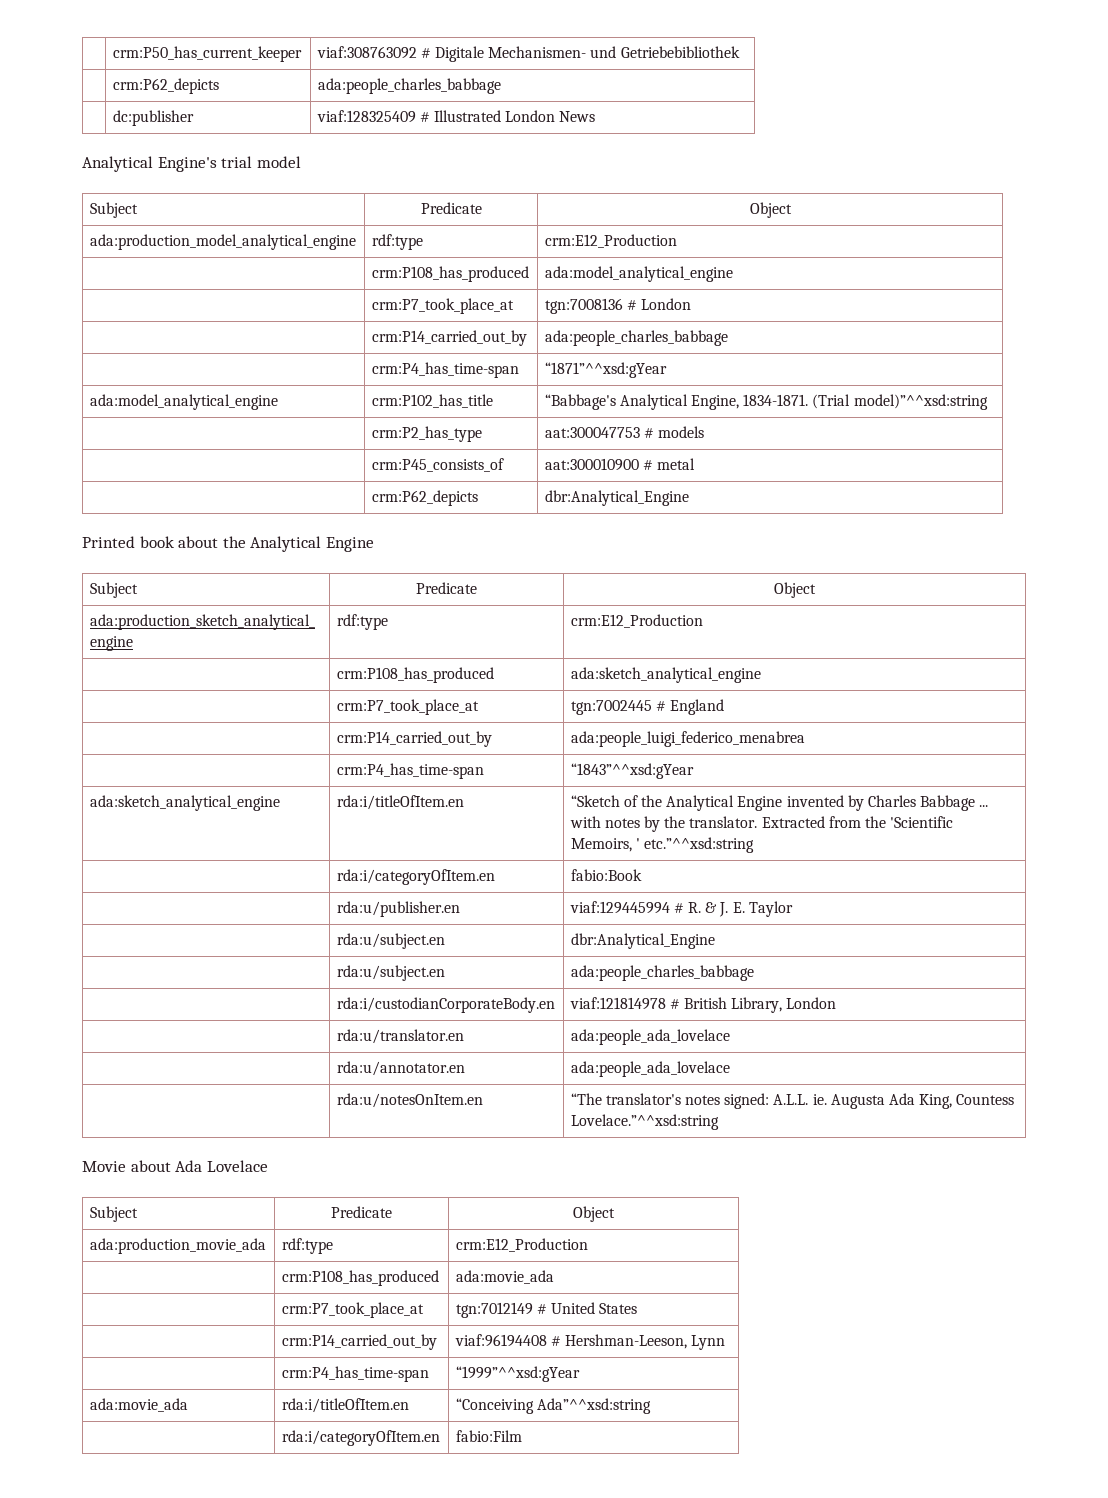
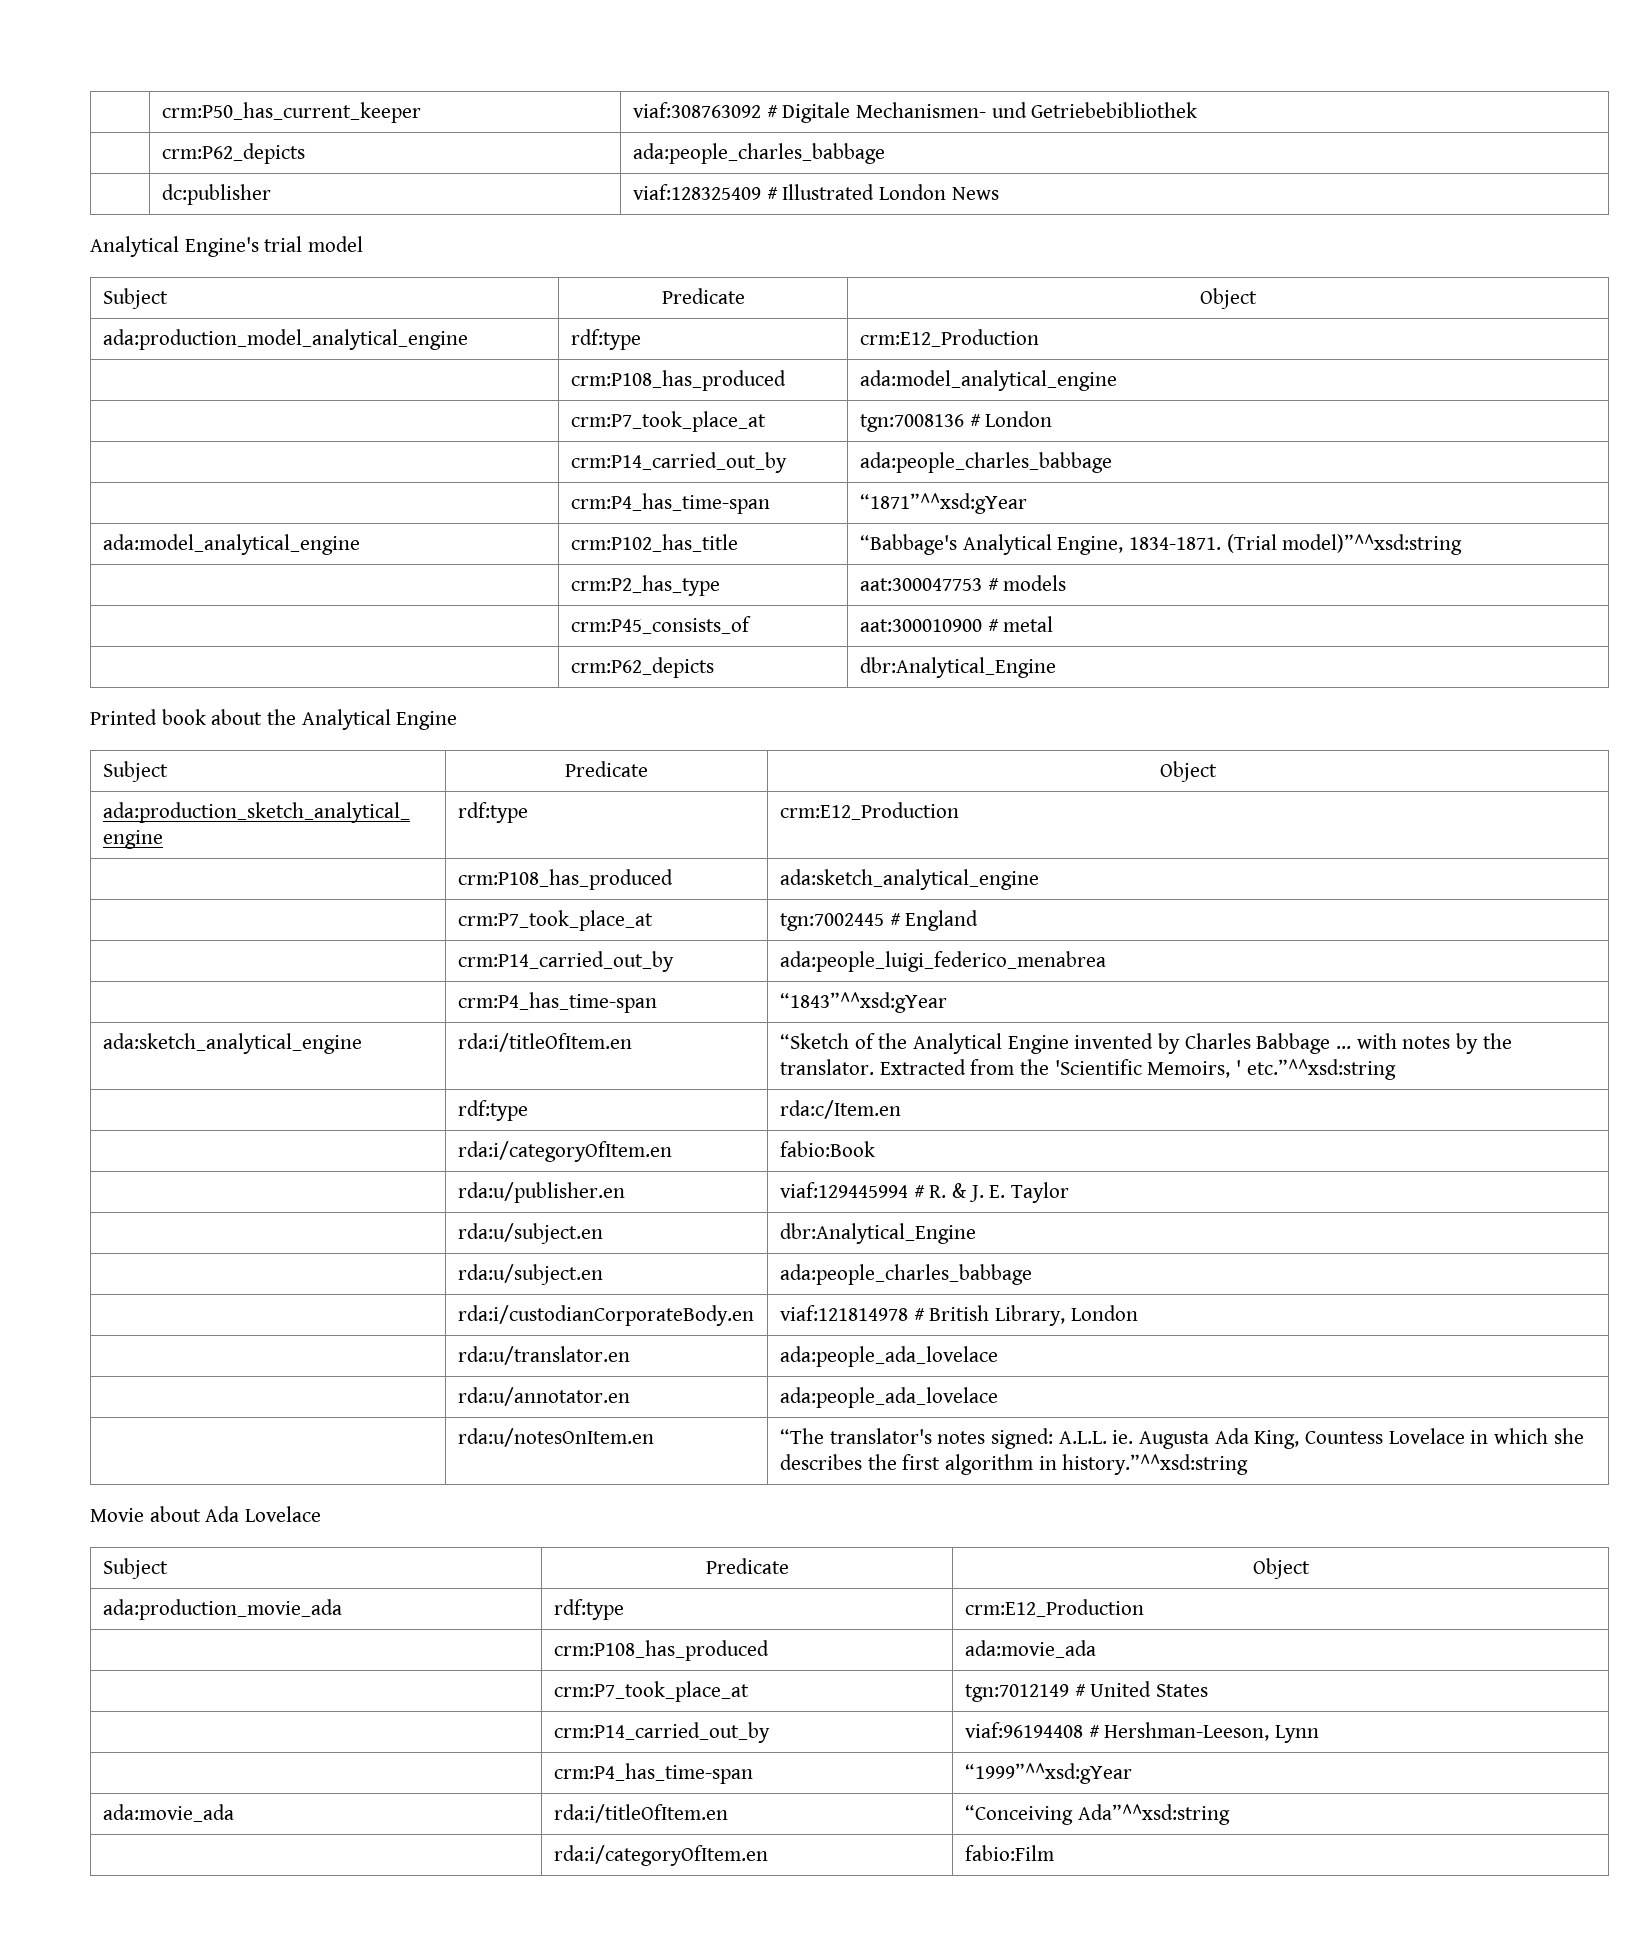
(755, 845) none -> [457,1100,528,1121] [779,1100,901,1119] // | rdf:type | rda:c/Item.en
[570,1114,719,1130] Lovelace.”^^xsd:string -> [1388,1428,1584,1444] [779,1454,1249,1475] Lovelace in which she describes the first algorithm in history.”^^xsd:string

